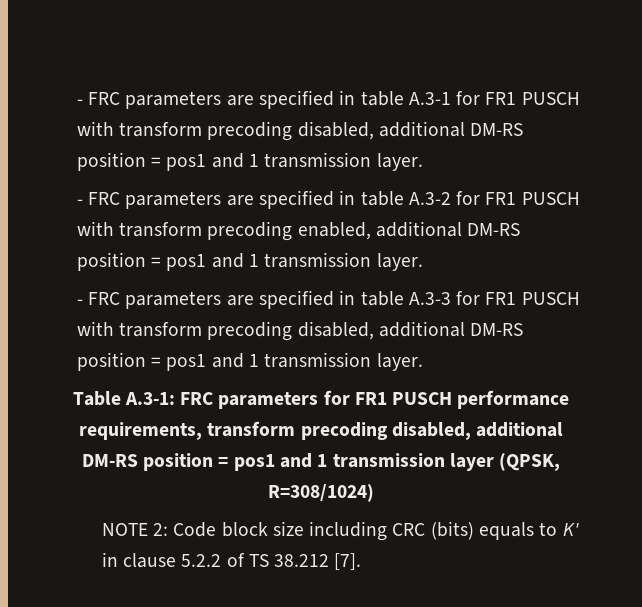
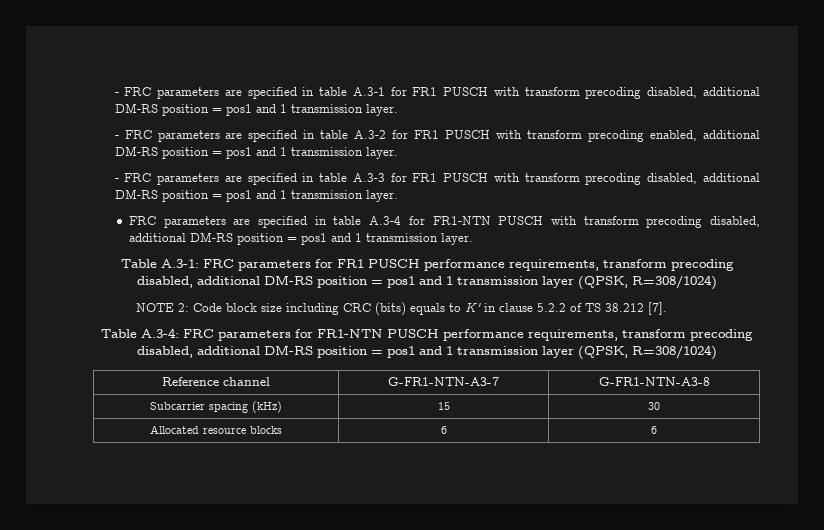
(423, 362) none -> [128,216,760,228] [128,232,473,245] // FRC parameters are specified in table A.3-4 for FR1-NTN PUSCH with transform precoding disabled, additional DM-RS position = pos1 and 1 transmission layer.
(362, 561) none -> [101,328,753,341] [136,345,717,360] [162,377,270,386] [388,377,499,386] [598,377,710,386] [150,401,282,413] [437,402,450,410] [648,402,660,410] [150,425,282,434] [440,426,447,434] [651,426,657,434] // Table A.3-4: FRC parameters for FR1-NTN PUSCH performance requirements, transform precoding disabled, additional DM-RS position = pos1 and 1 transmission layer (QPSK, R=308/1024) // Reference channel | G-FR1-NTN-A3-7 | G-FR1-NTN-A3-8 // Subcarrier spacing (kHz) | 15 | 30 // Allocated resource blocks | 6 | 6

